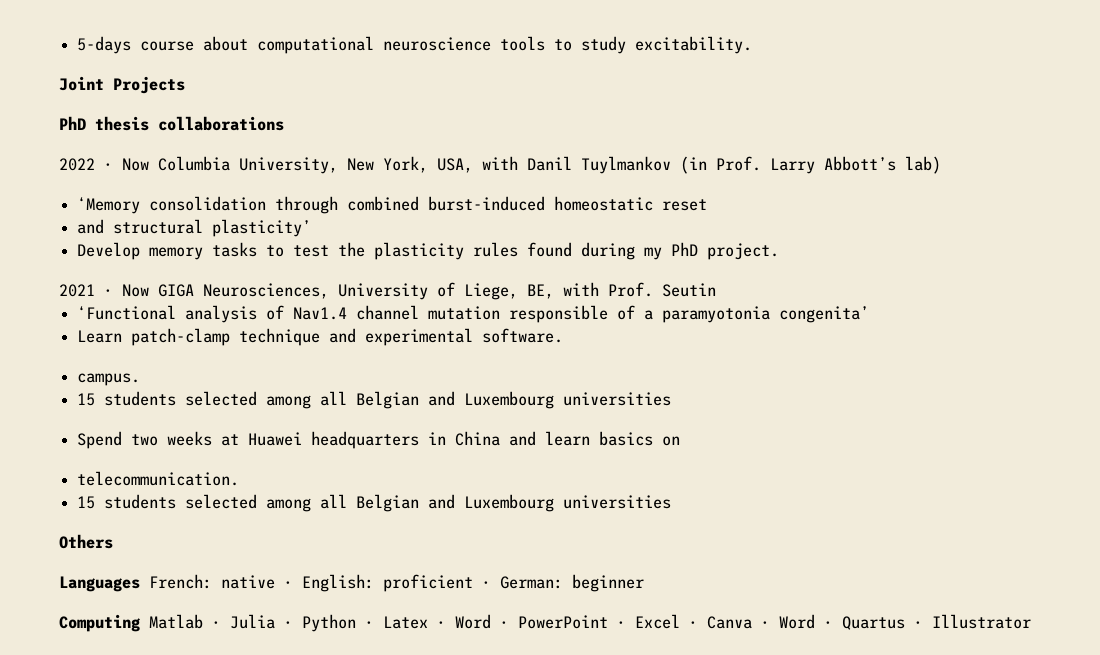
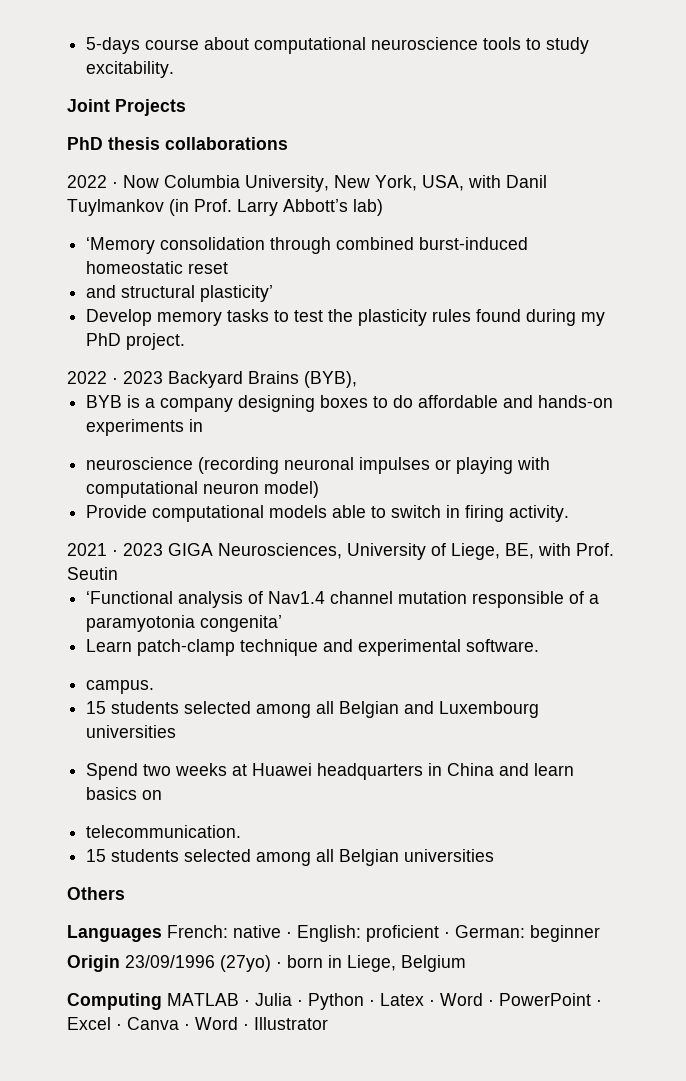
(780, 251) none -> [67,371,357,388] [86,395,614,412] [86,419,204,436] [86,457,551,474] [86,481,320,498] [86,505,570,522] // 2022 · 2023 Backyard Brains (BYB), // BYB is a company designing boxes to do affordable and hands-on experiments in // neuroscience (recording neuronal impulses or playing with computational neuron model) // Provide computational models able to switch in firing activity.
[122,284,149,297] Now -> [123,543,163,556] 2023
[428,494,555,512] and Luxembourg -> (400, 857) none
(644, 583) none -> [67,955,466,972] // Origin 23/09/1996 (27yo) · born in Liege, Belgium
[149,614,203,629] Matlab -> [167,993,239,1006] MATLAB
[842,616,923,630] Quartus · -> (249, 1027) none

